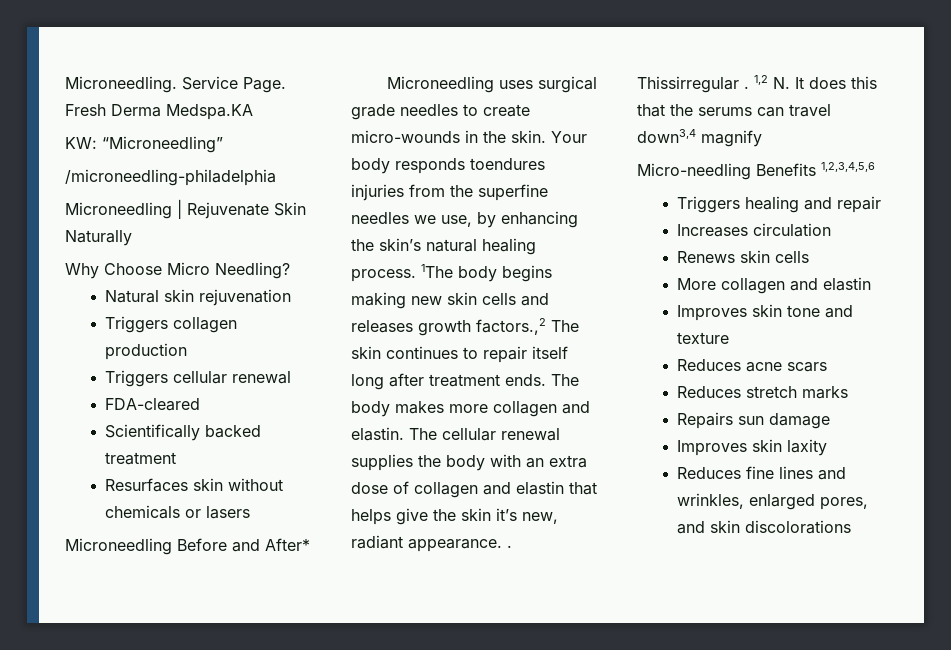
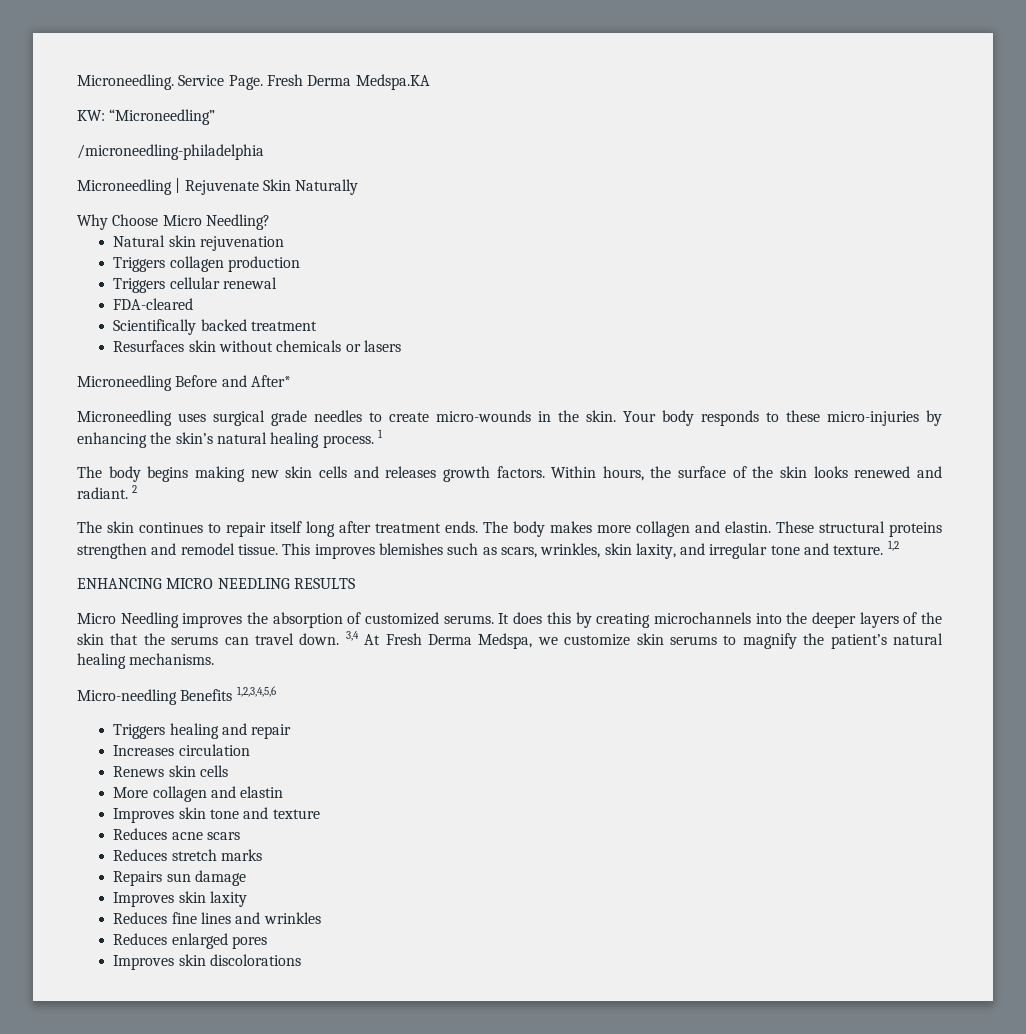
[470,158,545,170] [351,184,548,201] [351,212,472,227] toendures injuries from the superfine needles we use, -> [766,410,919,426] to these micro-injuries
[421,264,453,278] 1The -> [377,429,383,438] [77,466,102,478] 1 // The
[476,318,546,335] factors.,2 -> [496,466,942,481] [77,485,138,499] factors. Within hours, the surface of the skin looks renewed and radiant. 2 //
[409,428,560,441] [351,454,587,471] [351,481,597,498] [351,508,558,525] [351,535,512,552] [637,76,749,93] [754,75,877,89] The cellular renewal supplies the body with an extra dose of collagen and elastin that helps give the skin it’s new, radiant appearance. . Thissirregular . 1,2 N. It does this -> [776,521,942,537] [77,540,899,559] [77,578,355,589] [77,612,943,628] [77,633,104,645] These structural proteins strengthen and remodel tissue. This improves blemishes such as scars, wrinkles, skin laxity, and irregular tone and texture. 1,2 // ENHANCING MICRO NEEDLING RESULTS // Micro Needling improves the absorption of customized serums. It does this by creating microchannels into the deeper layers of the skin
[637,129,762,147] down3,4 magnify -> [299,631,943,649] [77,653,215,669] down. 3,4 At Fresh Derma Medspa, we customize skin serums to magnify the patient’s natural healing mechanisms.
[676,493,868,510] [676,521,705,534] wrinkles, enlarged pores, and -> [263,912,321,924] [113,933,268,949] [113,955,175,970] wrinkles // Reduces enlarged pores // Improves

